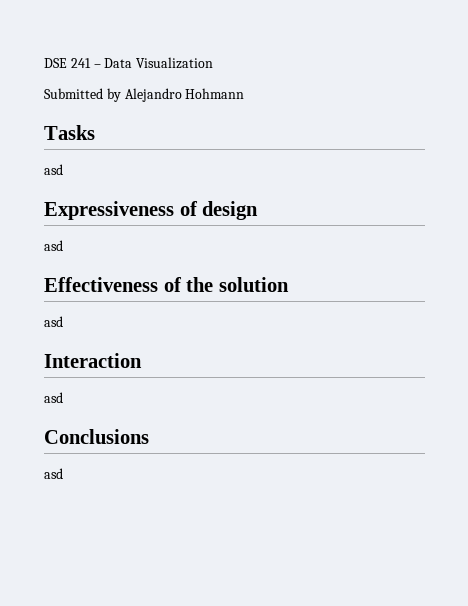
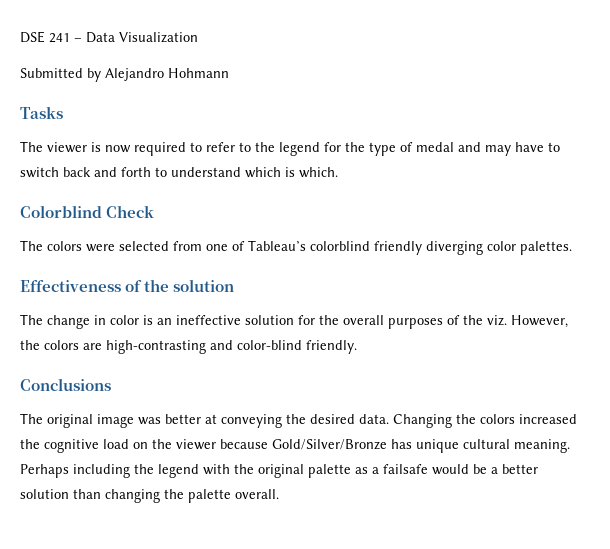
[44,164,63,175] [44,201,259,220] [44,240,63,251] [44,277,289,292] [44,316,63,327] [44,353,142,368] [44,392,63,403] [44,429,149,444] [44,468,63,479] asd // Expressiveness of design // asd // Effectiveness of the solution // asd // Interaction // asd // Conclusions // asd -> [20,141,560,156] [20,167,338,178] [20,205,155,218] [20,240,572,255] [20,279,235,292] [20,314,568,329] [20,340,357,354] [20,378,111,391] [20,413,577,428] [20,439,570,453] [20,464,538,478] [20,489,279,503] The viewer is now required to refer to the legend for the type of medal and may have to switch back and forth to understand which is which. // Colorblind Check // The colors were selected from one of Tableau’s colorblind friendly diverging color palettes. // Effectiveness of the solution // The change in color is an ineffective solution for the overall purposes of the viz. However, the colors are high-contrasting and color-blind friendly. // Conclusions // The original image was better at conveying the desired data. Changing the colors increased the cognitive load on the viewer because Gold/Silver/Bronze has unique cultural meaning. Perhaps including the legend with the original palette as a failsafe would be a better solution than changing the palette overall.

